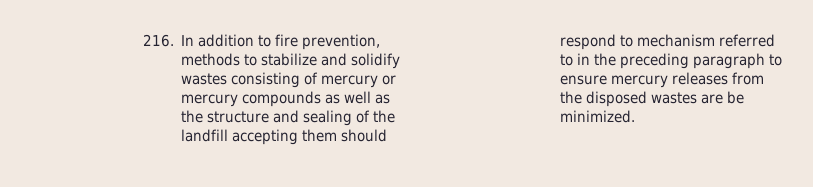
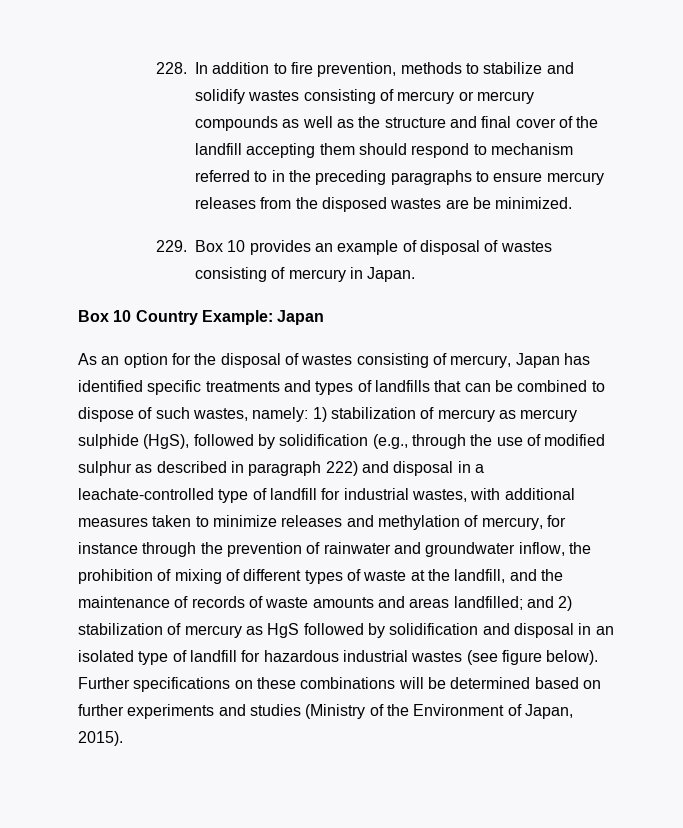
[142,34,174,47] 216. -> [156,62,188,74] 228.
[303,110,353,126] sealing -> [481,116,556,128] final cover
[693,53,766,69] paragraph -> [390,170,472,185] paragraphs
(636, 116) none -> [156,240,552,255] [195,267,416,282] [78,310,325,325] [78,353,590,368] [78,380,605,395] [78,407,578,422] [78,434,606,449] [78,461,484,476] [78,488,575,503] [78,515,566,530] [78,542,591,557] [78,569,563,584] [78,596,573,611] [78,623,614,638] [78,650,599,665] [78,677,601,692] [78,704,573,719] [78,731,123,746] // 229. Box 10 provides an example of disposal of wastes consisting of mercury in Japan. // Box 10 Country Example: Japan // As an option for the disposal of wastes consisting of mercury, Japan has identified specific treatments and types of landfills that can be combined to dispose of such wastes, namely: 1) stabilization of mercury as mercury sulphide (HgS), followed by solidification (e.g., through the use of modified sulphur as described in paragraph 222) and disposal in a leachate-controlled type of landfill for industrial wastes, with additional measures taken to minimize releases and methylation of mercury, for instance through the prevention of rainwater and groundwater inflow, the prohibition of mixing of different types of waste at the landfill, and the maintenance of records of waste amounts and areas landfilled; and 2) stabilization of mercury as HgS followed by solidification and disposal in an isolated type of landfill for hazardous industrial wastes (see figure below). Further specifications on these combinations will be determined based on further experiments and studies (Ministry of the Environment of Japan, 2015).

